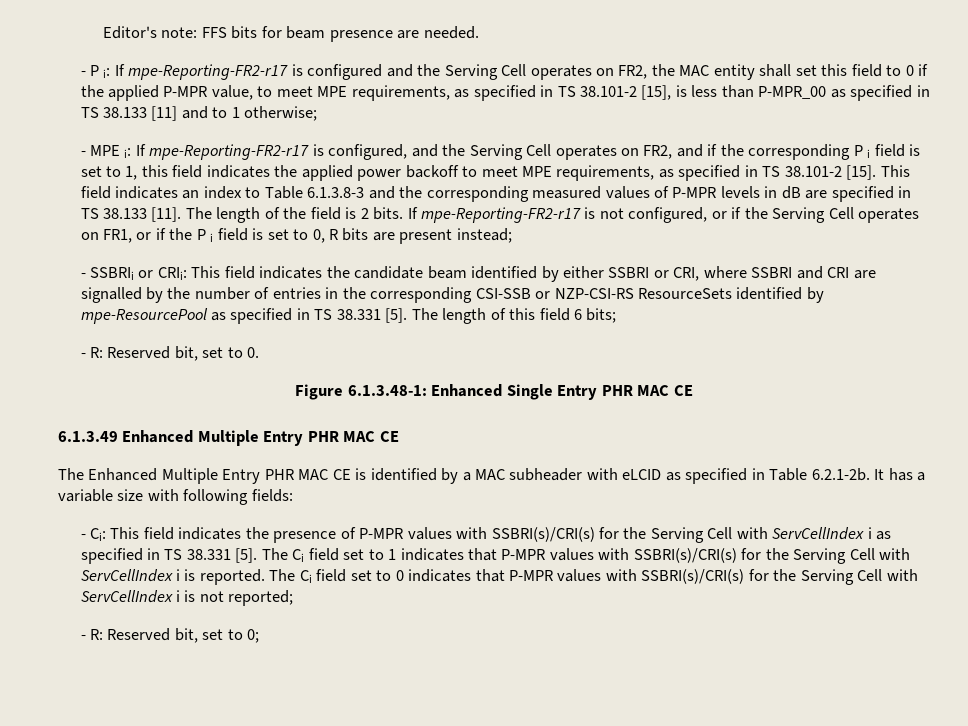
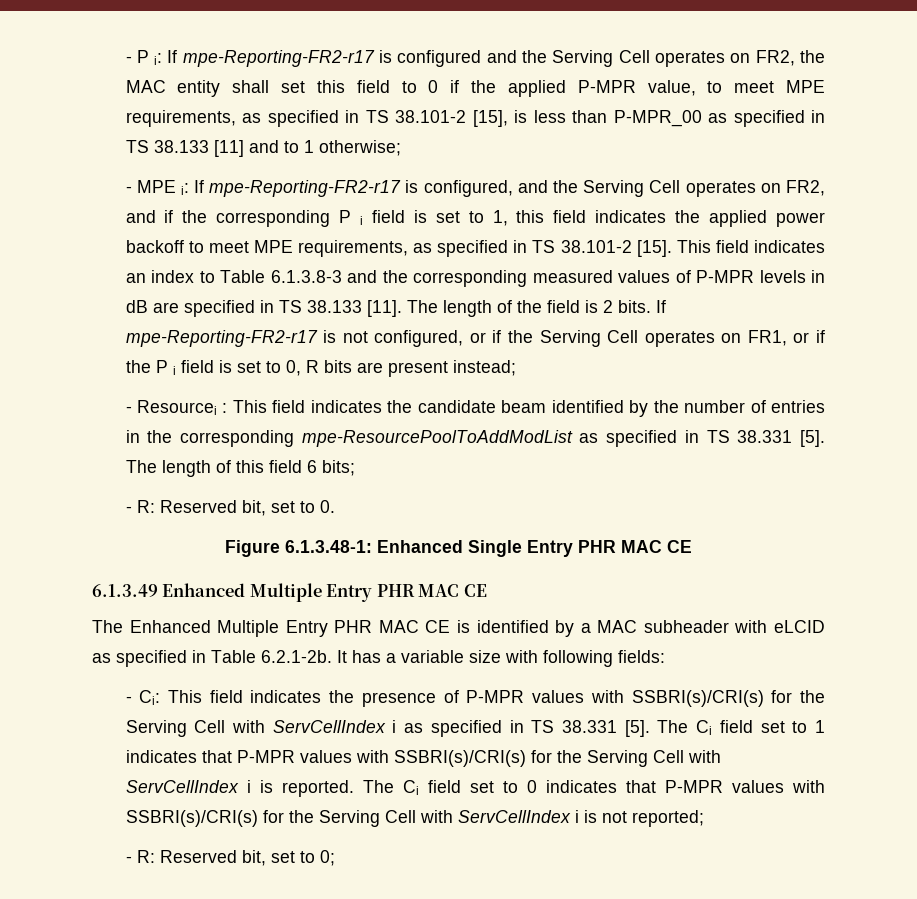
[103,26,479,42] Editor's note: FFS bits for beam presence are needed. // -> (125, 59) none
[89,267,187,280] SSBRIi or CRIi: -> [136,400,228,415] Resourcei :
[562,266,876,281] [80,287,163,303] either SSBRI or CRI, where SSBRI and CRI are signalled by -> (649, 408) none
[475,287,824,303] [80,308,208,324] CSI-SSB or NZP-CSI-RS ResourceSets identified by mpe-ResourcePool -> [301,430,573,447] mpe-ResourcePoolToAddModList

